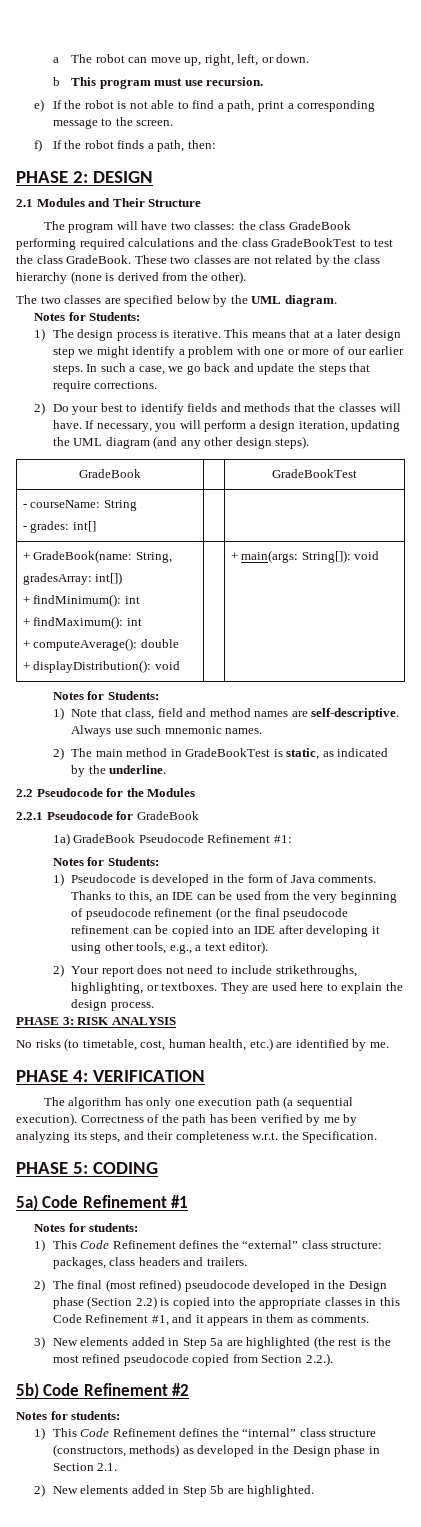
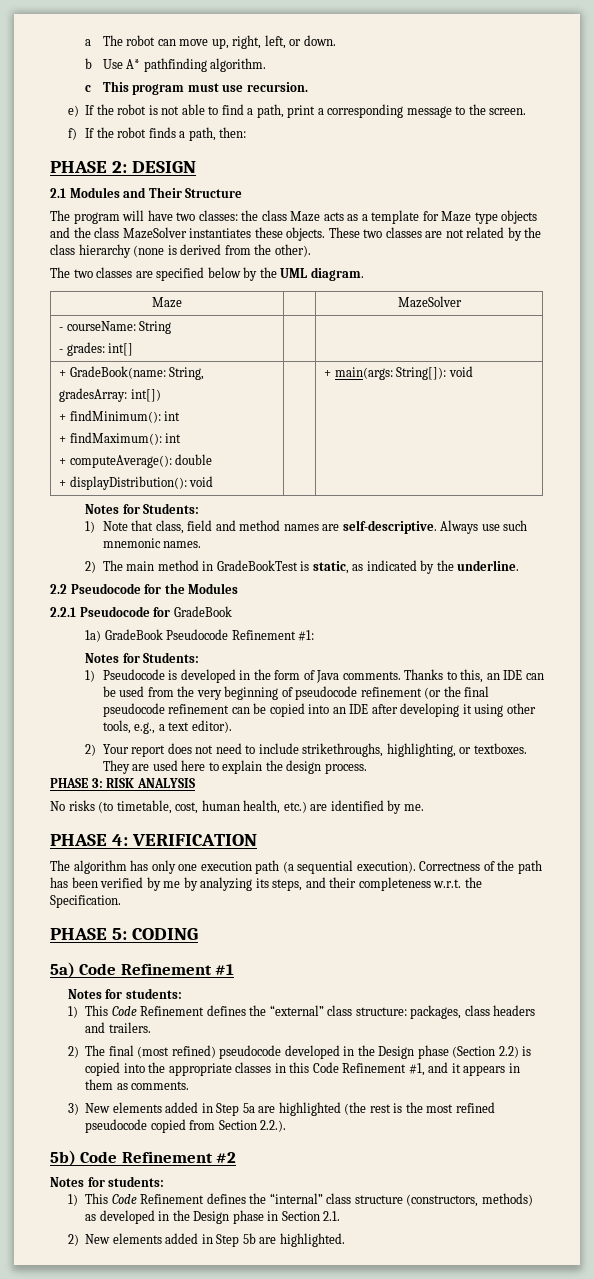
(60, 81) none -> [102,58,267,72] [85,85,92,92] Use A* pathfinding algorithm. // c
[288,221,351,230] [16,238,394,250] [16,255,132,264] GradeBook performing required calculations and the class GradeBookTest to test the class GradeBook. -> [290,210,538,224] [50,227,326,241] Maze acts as a template for Maze type objects and the class MazeSolver instantiates these objects.
[34,312,141,321] [34,328,401,341] [52,346,405,358] [52,363,371,375] [52,381,158,392] [34,402,401,415] [52,420,401,432] [52,436,310,449] [79,469,141,478] [272,469,357,478] // Notes for Students: // 1) The design process is iterative. This means that at a later design step we might identify a problem with one or more of our earlier steps. In such a case, we go back and update the steps that require corrections. // 2) Do your best to identify fields and methods that the classes will have. If necessary, you will perform a design iteration, updating the UML diagram (and any other design steps). // GradeBook | | GradeBookTest -> [152,297,182,308] [397,296,462,308] // Maze | | MazeSolver

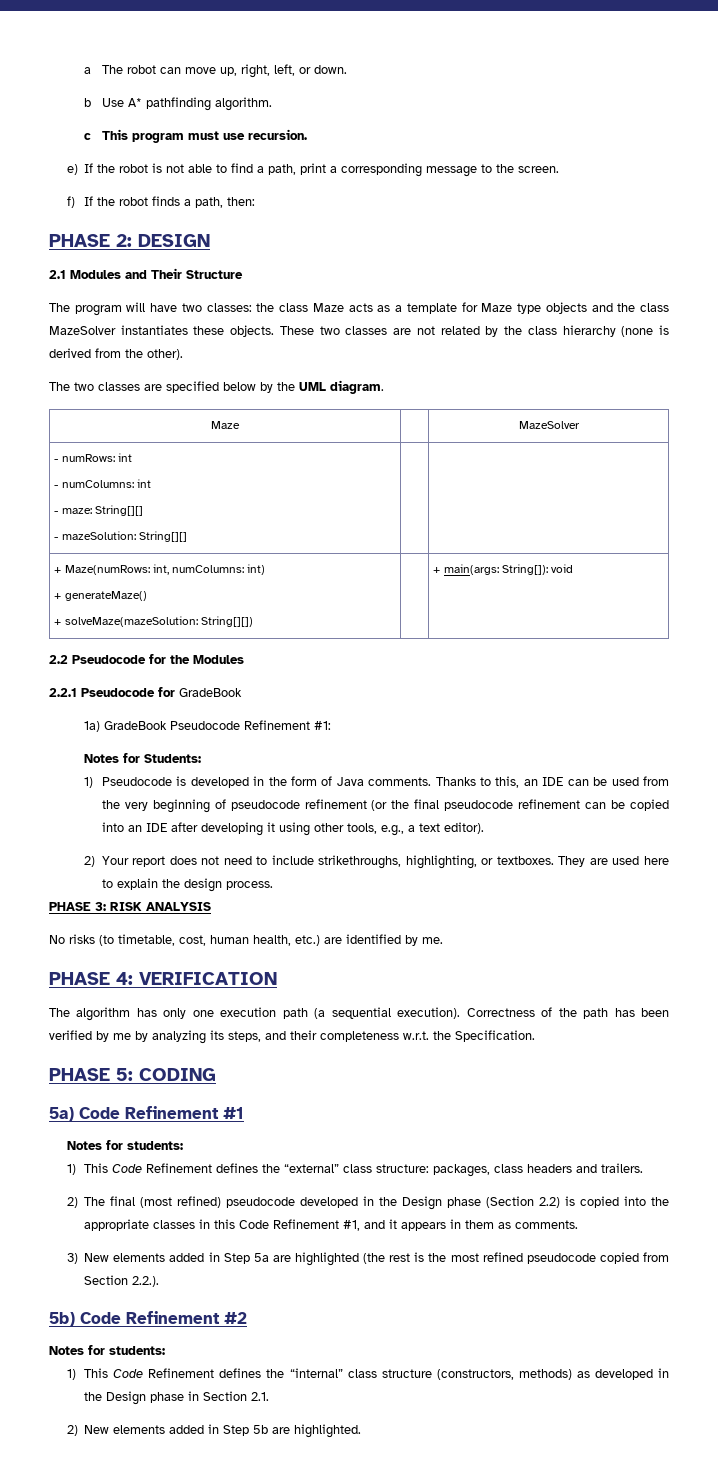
[66,321,172,334] [59,342,134,356] [59,366,205,380] [59,388,161,402] [59,410,181,423] [59,432,182,445] [59,454,213,468] [59,476,214,490] [324,366,473,380] [85,503,200,514] [85,520,528,534] [102,538,202,548] [85,560,520,574] courseName: String // - grades: int[] | | // + GradeBook(name: String, // gradesArray: int[]) // + findMinimum(): int // + findMaximum(): int // + computeAverage(): double // + displayDistribution(): void | | + main(args: String[]): void // Notes for Students: // 1) Note that class, field and method names are self-descriptive. Always use such mnemonic names. // 2) The main method in GradeBookTest is static, as indicated by the underline. -> [61,453,132,462] [54,479,151,488] [54,505,143,516] [54,531,187,542] [54,564,265,575] [54,591,147,601] [54,616,253,627] [433,564,573,575] numRows: int // - numColumns: int // - maze: String[][] // - mazeSolution: String[][] | | // + Maze(numRows: int, numColumns: int) // + generateMaze() // + solveMaze(mazeSolution: String[][]) | | + main(args: String[]): void

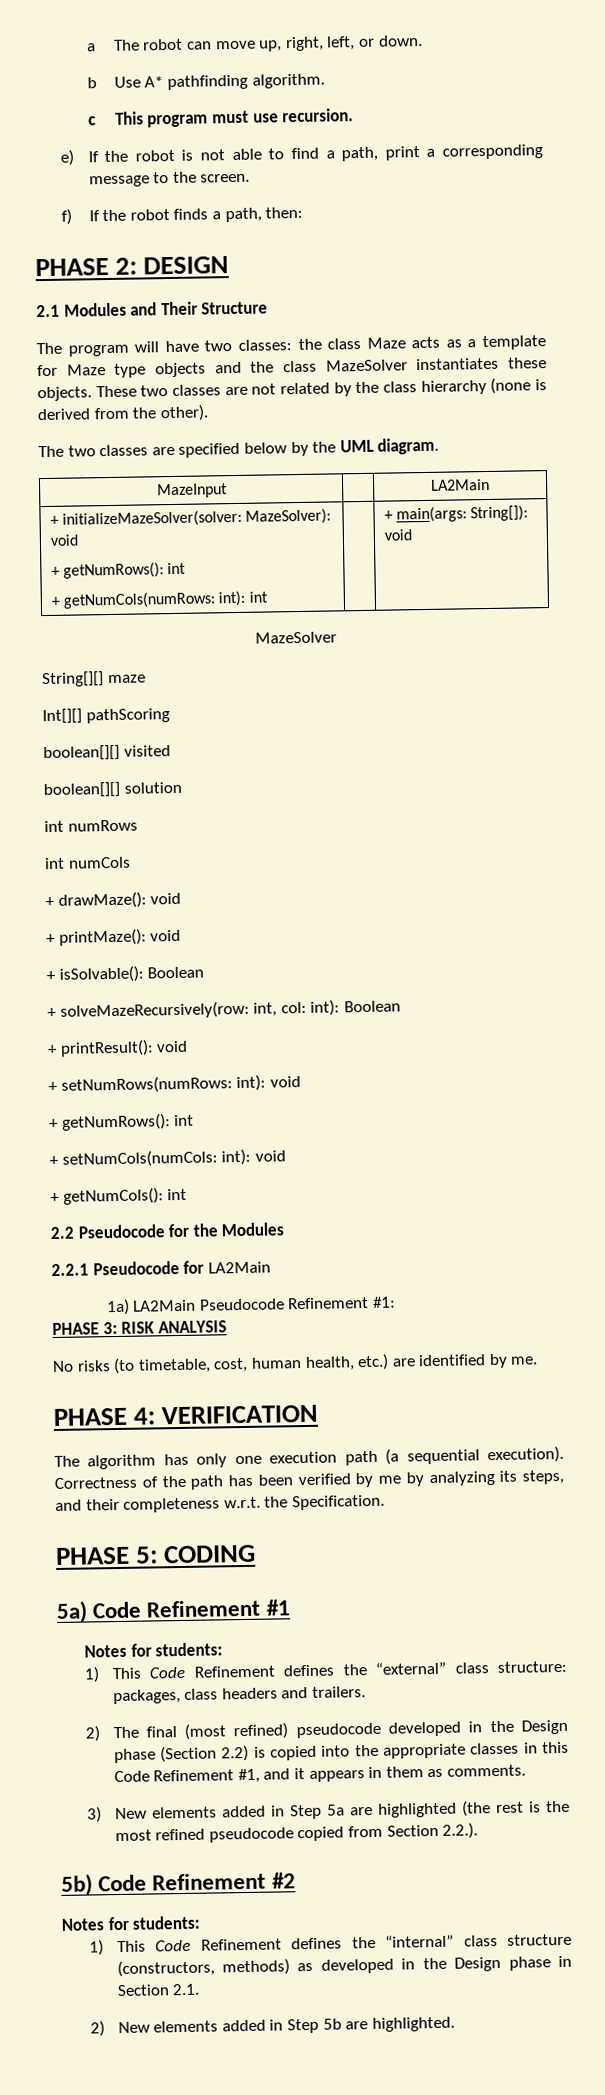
[211,421,240,429] [518,421,580,429] [54,453,132,462] [54,479,151,488] [54,505,143,516] [54,531,187,542] [54,564,265,575] [54,591,147,601] [54,616,253,627] [433,564,573,575] Maze | | MazeSolver // - numRows: int // - numColumns: int // - maze: String[][] // - mazeSolution: String[][] | | // + Maze(numRows: int, numColumns: int) // + generateMaze() // + solveMaze(mazeSolution: String[][]) | | + main(args: String[]): void -> [156,483,228,499] [431,478,490,491] [50,508,332,528] [50,534,79,546] [51,562,187,579] [51,590,268,609] [384,505,529,523] [384,529,413,541] [255,631,337,644] [42,671,146,688] [42,708,170,725] [43,744,171,762] [43,781,182,799] [44,819,138,833] [44,856,131,870] [45,891,182,909] [46,928,182,946] [46,965,205,983] [47,999,401,1020] [47,1039,189,1057] [48,1074,301,1094] [49,1113,195,1131] [49,1148,286,1168] [50,1187,188,1205] MazeInput | | LA2Main // + initializeMazeSolver(solver: MazeSolver): void // + getNumRows(): int // + getNumCols(numRows: int): int | | + main(args: String[]): void // MazeSolver // String[][] maze // Int[][] pathScoring // boolean[][] visited // boolean[][] solution // int numRows // int numCols // + drawMaze(): void // + printMaze(): void // + isSolvable(): Boolean // + solveMazeRecursively(row: int, col: int): Boolean // + printResult(): void // + setNumRows(numRows: int): void // + getNumRows(): int // + setNumCols(numCols: int): void // + getNumCols(): int
[179,688,242,697] GradeBook -> [207,1261,271,1274] LA2Main
[104,721,168,730] GradeBook -> [133,1299,197,1312] LA2Main
[84,753,202,763] [84,776,669,788] [101,799,669,813] [101,822,484,836] [84,855,670,869] [101,878,273,892] // Notes for Students: // 1) Pseudocode is developed in the form of Java comments. Thanks to this, an IDE can be used from the very beginning of pseudocode refinement (or the final pseudocode refinement can be copied into an IDE after developing it using other tools, e.g., a text editor). // 2) Your report does not need to include strikethroughs, highlighting, or textboxes. They are used here to explain the design process. -> (396, 1302) none

